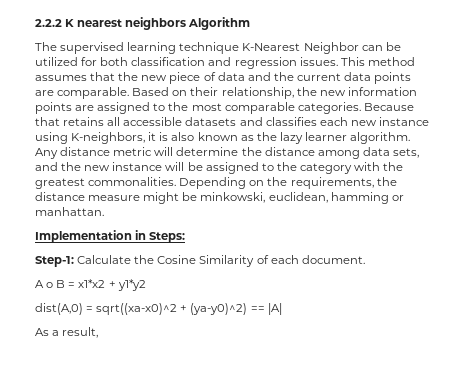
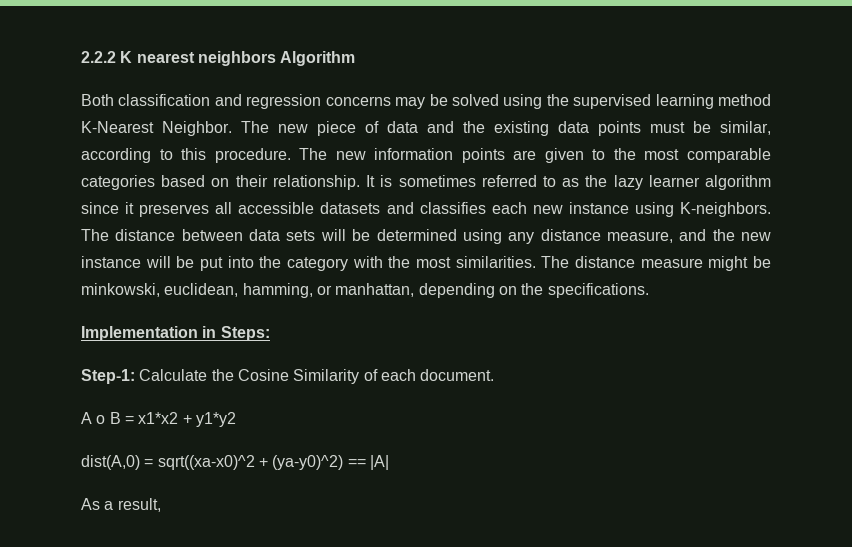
[35,42,401,54] [35,57,415,69] [35,72,139,81] The supervised learning technique K-Nearest Neighbor can be utilized for both classification and regression issues. This method assumes that the -> [81,94,772,109] [81,121,269,136] Both classification and regression concerns may be solved using the supervised learning method K-Nearest Neighbor. The
[296,73,341,81] current -> [494,121,549,136] existing
[35,87,317,99] are comparable. Based on their relationship, the -> [650,121,771,135] [81,148,328,163] must be similar, according to this procedure. The
[97,102,151,114] assigned -> [544,148,584,163] given
[297,102,414,114] [35,117,105,126] categories. Because that retains -> [81,175,771,190] [81,202,210,217] categories based on their relationship. It is sometimes referred to as the lazy learner algorithm since it preserves
[71,132,411,144] [35,147,419,159] K-neighbors, it is also known as the lazy learner algorithm. Any distance metric will determine the distance among data sets, -> [680,202,771,217] [81,229,673,244] K-neighbors. The distance between data sets will be determined using any distance measure,
[205,162,274,174] assigned to -> [200,256,254,271] put into
[35,177,397,189] greatest commonalities. Depending on the requirements, the -> [416,256,570,268] most similarities. The
[330,192,404,204] [35,207,104,216] hamming or manhattan. -> [242,283,649,298] hamming, or manhattan, depending on the specifications.

